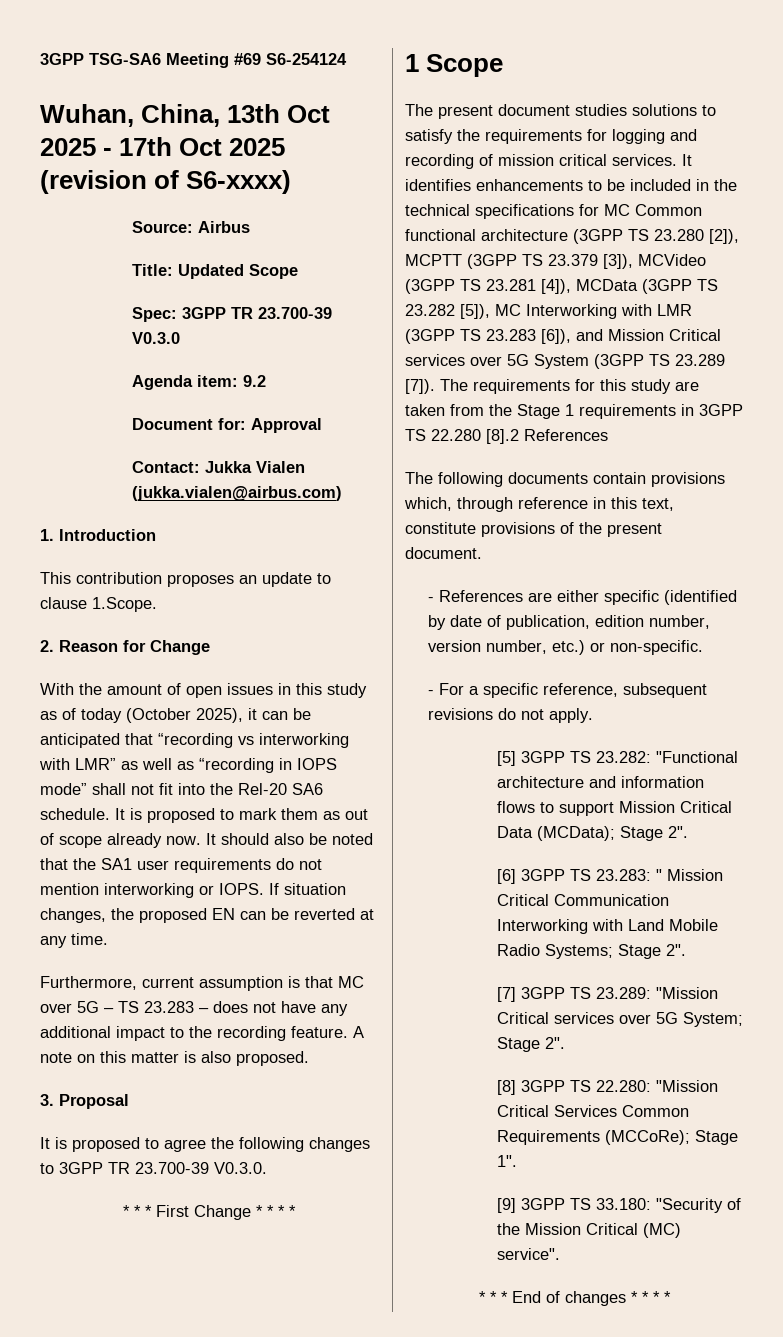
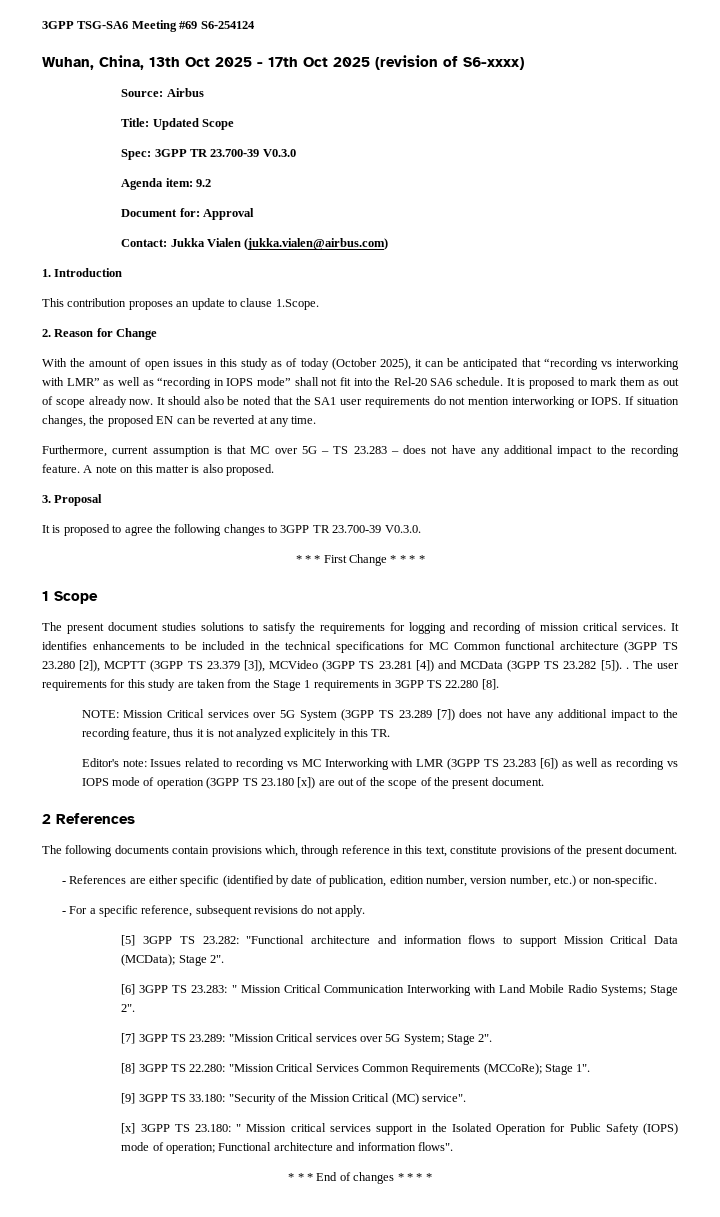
[541,279,571,294] [4]), -> [415,660,457,672] [4]) and
[460,304,692,319] [405,329,721,344] [405,354,725,369] [405,379,468,394] [5]), MC Interworking with LMR (3GPP TS 23.283 [6]), and Mission Critical services over 5G System (3GPP TS 23.289 [7]). The -> [600,660,679,672] [5]). . The user
[486,429,519,444] [8].2 -> [481,679,499,690] [81,709,678,721] [81,728,391,740] [81,758,678,770] [81,777,544,789] [42,814,51,824] [8]. // NOTE: Mission Critical services over 5G System (3GPP TS 23.289 [7]) does not have any additional impact to the recording feature, thus it is not analyzed explicitely in this TR. // Editor's note: Issues related to recording vs MC Interworking with LMR (3GPP TS 23.283 [6]) as well as recording vs IOPS mode of operation (3GPP TS 23.180 [x]) are out of the scope of the present document. // 2
(560, 1254) none -> [121,1123,678,1135] [121,1142,453,1154] // [x] 3GPP TS 23.180: " Mission critical services support in the Isolated Operation for Public Safety (IOPS) mode of operation; Functional architecture and information flows".

